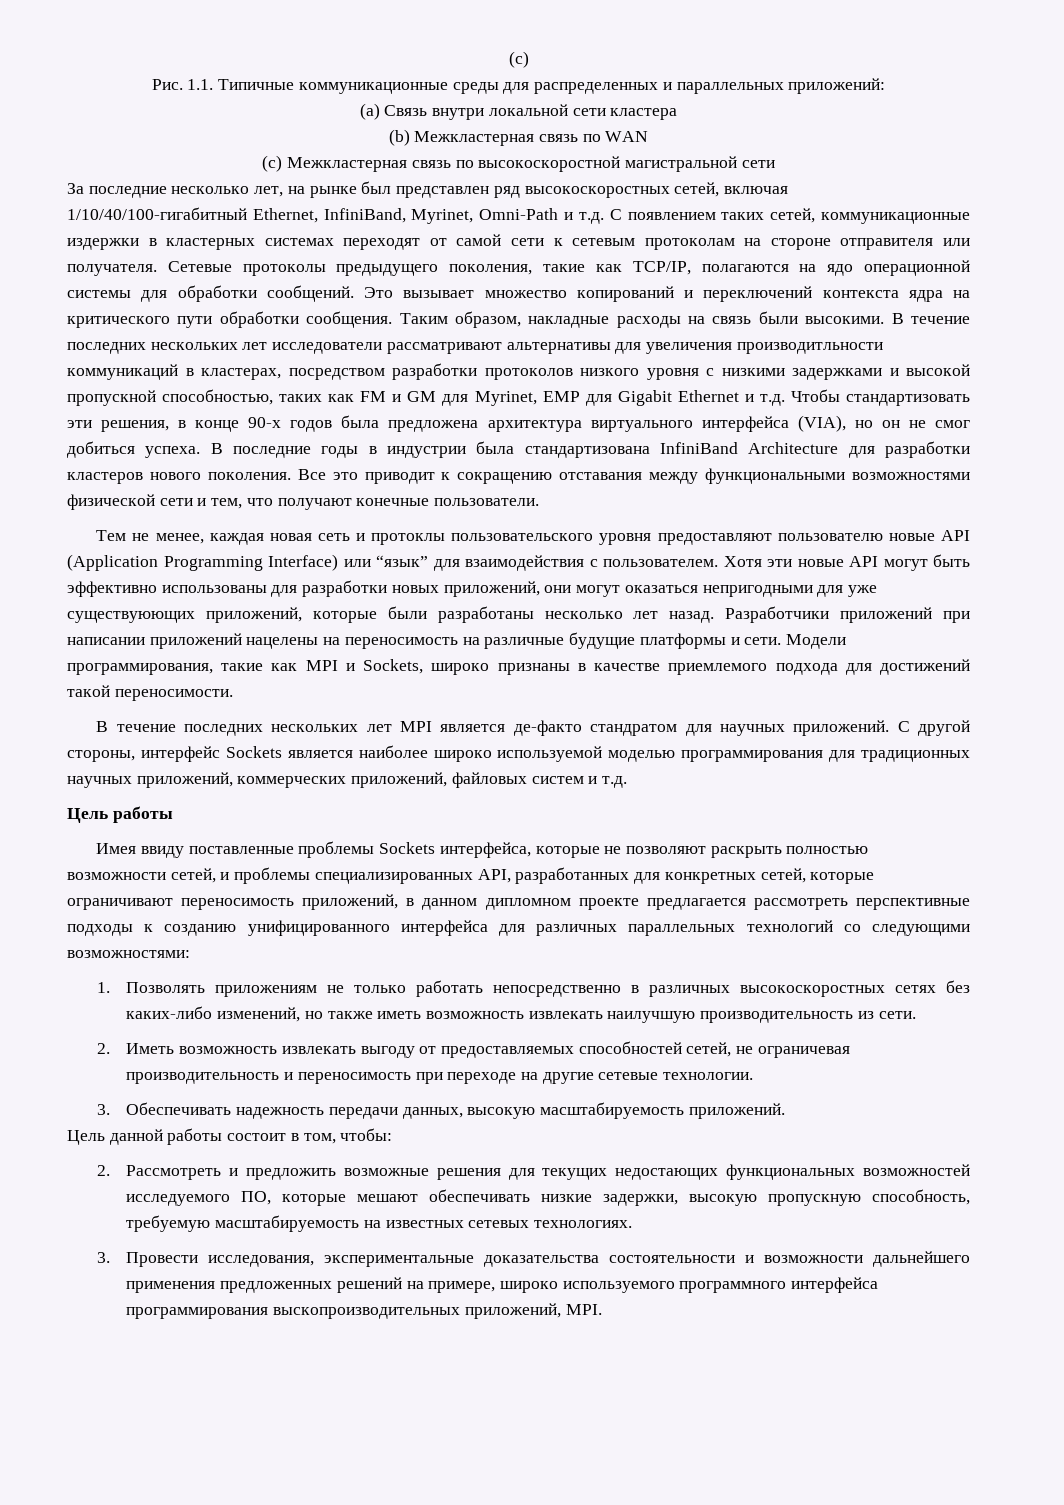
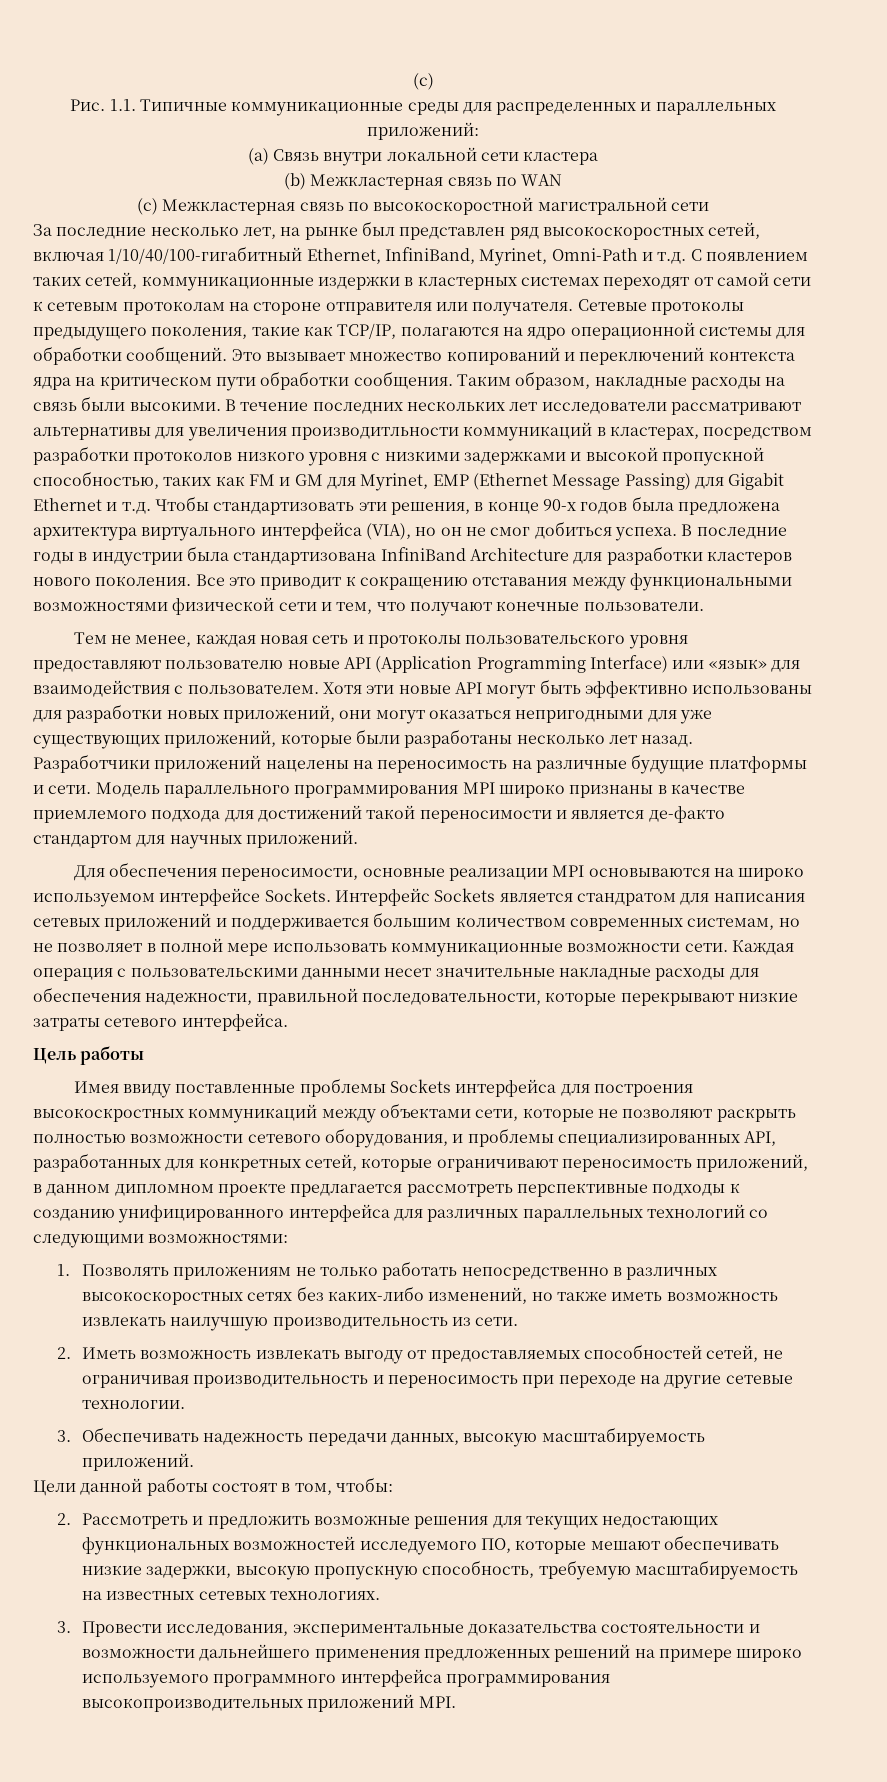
[827,264,854,276] ядо -> [527,327,567,340] ядро
[67,316,170,328] критического -> [99,376,212,390] критическом
(580, 396) none -> [472,473,691,490] (Ethernet Message Passing)
[371,533,446,545] протоклы -> [368,634,462,648] протоколы
[376,555,428,567] “язык” -> [708,659,767,669] «язык»
[67,611,195,623] существуюющих -> [33,735,160,749] существующих
[942,611,970,623] [67,633,242,649] при написании приложений -> (262, 764) none
[785,634,846,649] [67,659,424,675] Модели программирования, такие как MPI и Sockets, -> [95,782,495,798] Модель параллельного программирования MPI
[114,689,233,701] [96,721,433,736] переносимости. // В течение последних нескольких лет MPI -> [419,810,567,823] переносимости и
[590,724,678,736] стандратом -> [33,835,132,848] стандартом
[897,720,971,736] [67,745,970,762] [67,772,628,788] С другой стороны, интерфейс Sockets является наиболее широко используемой моделью программирования для традиционных научных приложений, коммерческих приложений, файловых систем и т.д. -> [73,862,805,881] [33,888,805,907] [33,912,800,931] [33,938,794,957] [33,967,759,981] [33,987,798,1006] [33,1013,288,1031] // Для обеспечения переносимости, основные реализации MPI основываются на широко используемом интерфейсе Sockets. Интерфейс Sockets является стандратом для написания сетевых приложений и поддерживается большим количеством современных системам, но не позволяет в полной мере использовать коммуникационные возможности сети. Каждая операция с пользовательскими данными несет значительные накладные расходы для обеспечения надежности, правильной последовательности, которые перекрывают низкие затраты сетевого интерфейса.
[439,842,531,858] интерфейса, -> [455,1079,694,1097] [33,1103,519,1123] интерфейса для построения высокоскростных коммуникаций между объектами сети,
[170,868,216,883] сетей, -> [247,1128,448,1148] сетевого оборудования,
[757,1046,850,1058] ограничевая -> [81,1375,189,1388] ограничивая
[67,1130,105,1145] Цель -> [33,1480,76,1496] Цели
[227,1133,287,1141] состоит -> [211,1483,277,1492] состоят
[428,1281,496,1293] примере, -> [658,1649,732,1662] примере
[273,1303,561,1319] выскопроизводительных приложений, -> [81,1694,415,1712] высокопроизводительных приложений

